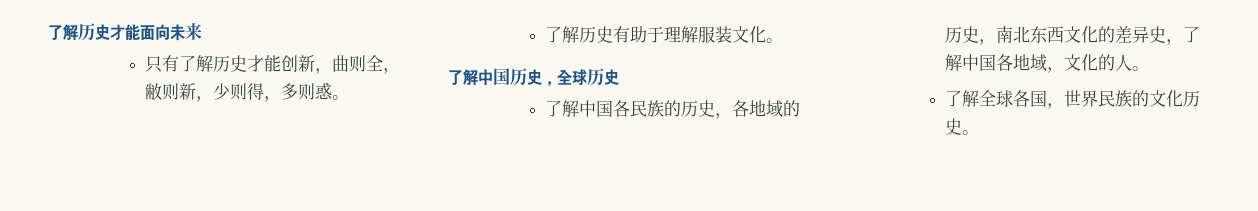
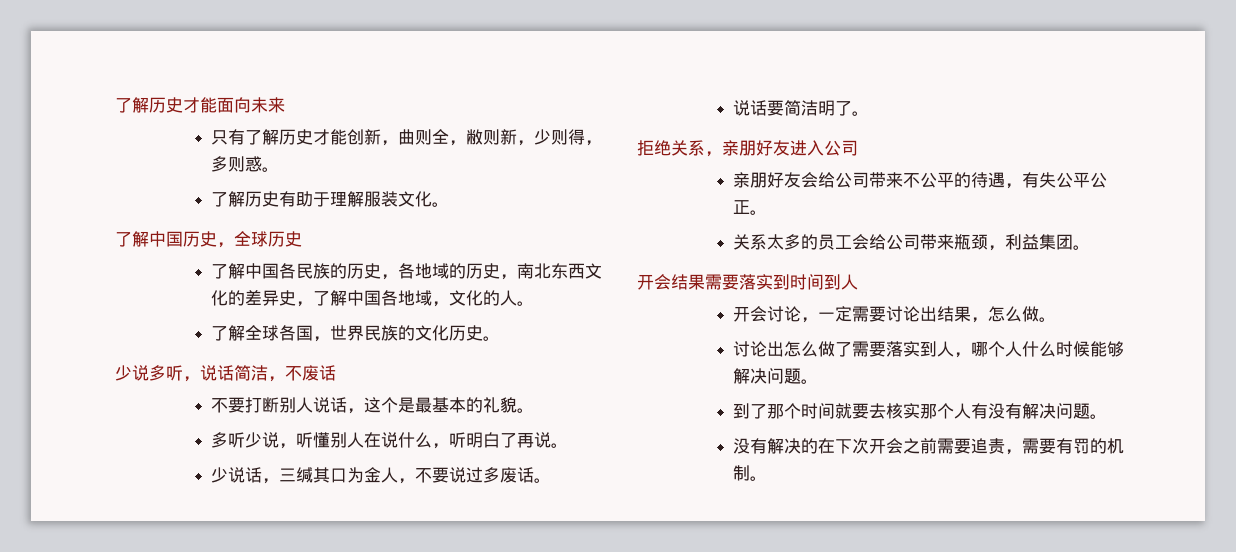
(979, 132) none -> [115,365,336,382] [210,397,534,414] [210,432,568,449] [210,467,551,484] [732,100,869,116] [637,140,858,157] [732,172,1107,189] [732,200,767,215] [732,234,1090,251] [637,274,858,290] [732,306,1056,323] [732,341,1124,358] [732,368,818,384] [732,403,1107,419] [732,438,1124,455] [732,465,767,481] // 少说多听，说话简洁，不废话 // 不要打断别人说话，这个是最基本的礼貌。 // 多听少说，听懂别人在说什么，听明白了再说。 // 少说话，三缄其口为金人，不要说过多废话。 // 说话要简洁明了。 // 拒绝关系，亲朋好友进入公司 // 亲朋好友会给公司带来不公平的待遇，有失公平公正。 // 关系太多的员工会给公司带来瓶颈，利益集团。 // 开会结果需要落实到时间到人 // 开会讨论，一定需要讨论出结果，怎么做。 // 讨论出怎么做了需要落实到人，哪个人什么时候能够解决问题。 // 到了那个时间就要去核实那个人有没有解决问题。 // 没有解决的在下次开会之前需要追责，需要有罚的机制。

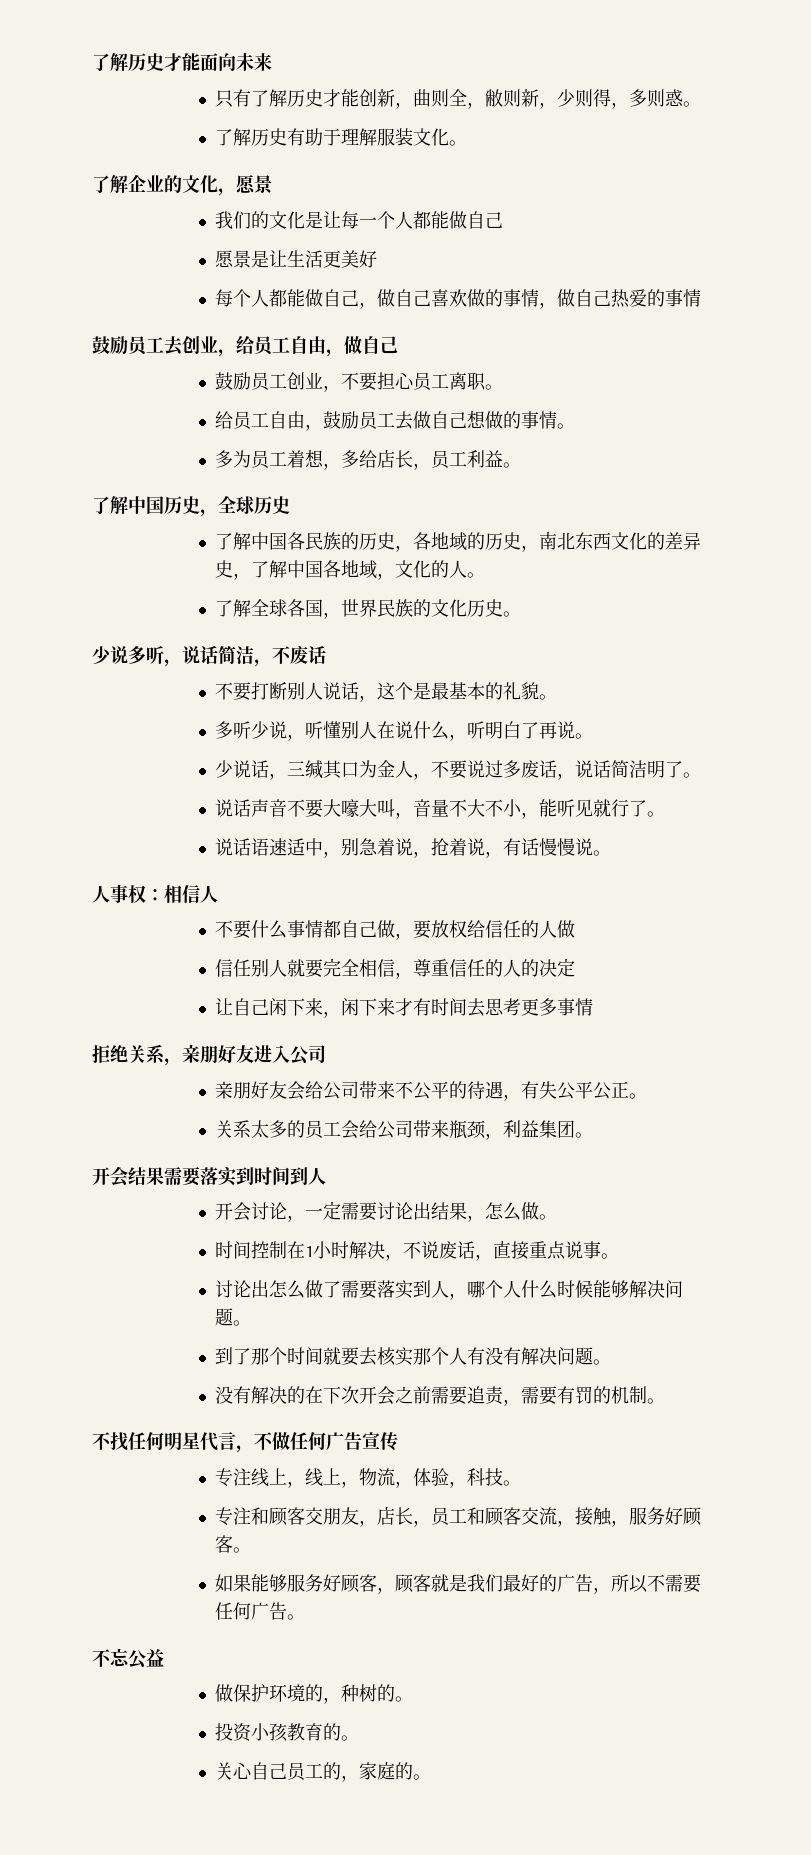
(449, 204) none -> [92,174,273,196] [215,211,504,229] [215,250,378,268] [215,289,702,309] [92,335,398,357] [215,372,504,392] [215,410,576,431] [215,449,522,470] // 了解企业的文化，愿景 // 我们的文化是让每一个人都能做自己 // 愿景是让生活更美好 // 每个人都能做自己，做自己喜欢做的事情，做自己热爱的事情 // 鼓励员工去创业，给员工自由，做自己 // 鼓励员工创业，不要担心员工离职。 // 给员工自由，鼓励员工去做自己想做的事情。 // 多为员工着想，多给店长，员工利益。
[533,478,551,483] [732,100,784,116] 。 // 说话要 -> [557,760,612,780] ，说话
(869, 113) none -> [215,799,666,819] [215,838,612,858] [92,884,218,903] [215,920,576,940] [215,958,576,979] [215,998,594,1018] // 说话声音不要大嚎大叫，音量不大不小，能听见就行了。 // 说话语速适中，别急着说，抢着说，有话慢慢说。 // 人事权：相信人 // 不要什么事情都自己做，要放权给信任的人做 // 信任别人就要完全相信，尊重信任的人的决定 // 让自己闲下来，闲下来才有时间去思考更多事情
(1056, 319) none -> [215,1241,620,1261] // 时间控制在1小时解决，不说废话，直接重点说事。
(767, 478) none -> [92,1432,398,1453] [215,1468,522,1488] [215,1506,703,1527] [215,1535,252,1553] [215,1574,702,1594] [215,1602,306,1620] [92,1648,164,1669] [215,1684,414,1704] [215,1723,360,1742] [215,1762,432,1782] // 不找任何明星代言，不做任何广告宣传 // 专注线上，线上，物流，体验，科技。 // 专注和顾客交朋友，店长，员工和顾客交流，接触，服务好顾客。 // 如果能够服务好顾客，顾客就是我们最好的广告，所以不需要任何广告。 // 不忘公益 // 做保护环境的，种树的。 // 投资小孩教育的。 // 关心自己员工的，家庭的。

